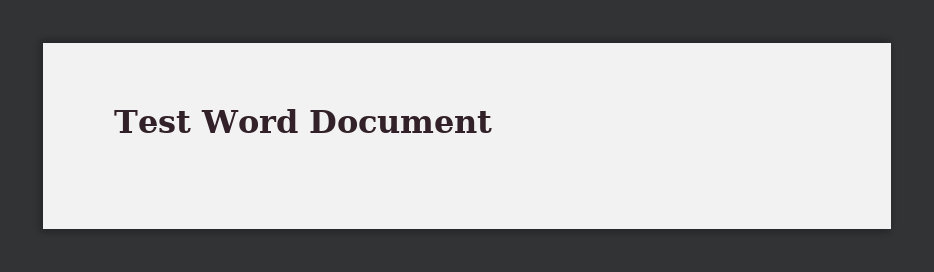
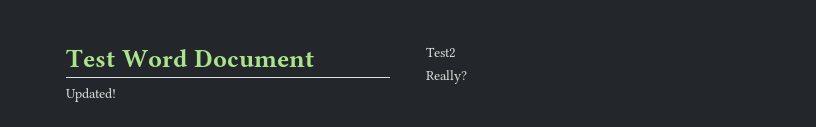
(492, 121) none -> [66,88,116,102] [426,47,456,58] [426,70,467,84] // Updated! // Test2 // Really?

